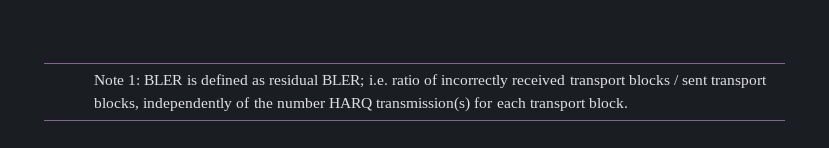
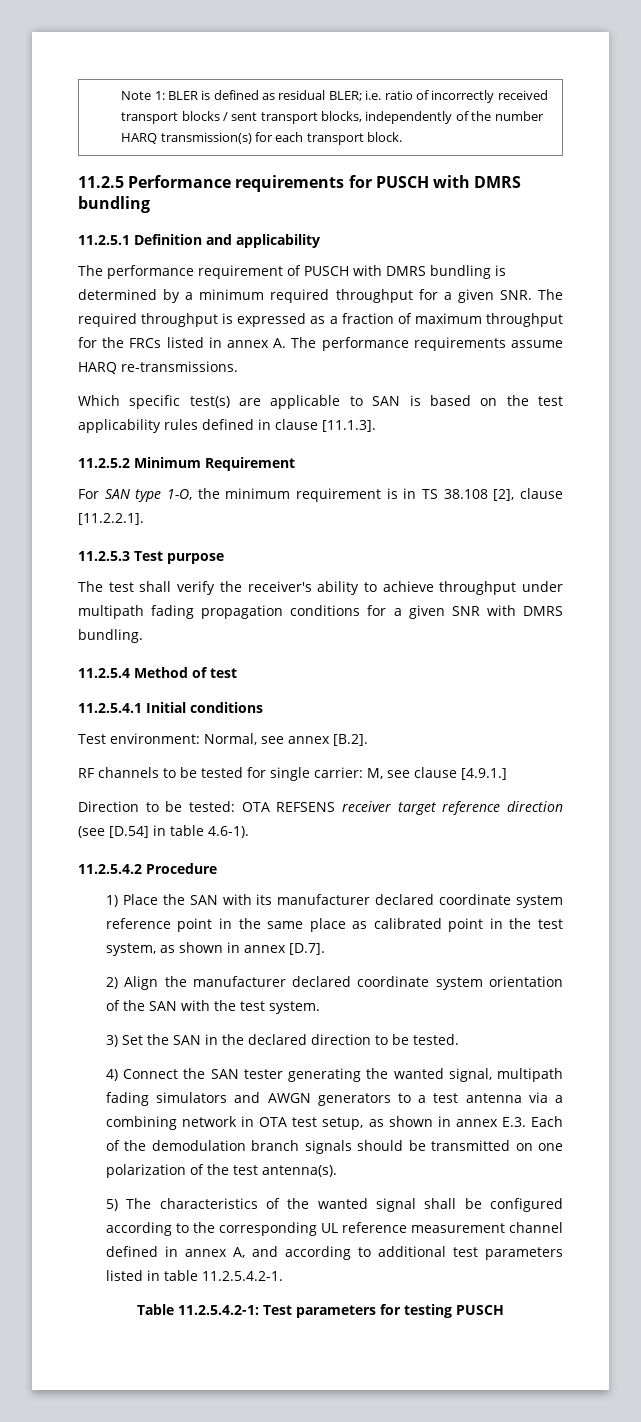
(628, 103) none -> [78,175,522,192] [78,196,150,213] [78,234,320,248] [78,265,506,279] [78,289,564,303] [78,313,563,327] [78,337,563,351] [78,361,238,374] [78,395,564,409] [78,419,376,433] [78,457,295,471] [78,488,564,502] [78,513,144,525] [78,551,224,564] [78,581,563,595] [78,605,563,619] [78,629,143,643] [78,667,237,678] [78,702,263,713] [78,733,368,746] [78,767,507,781] [78,801,563,815] [78,825,249,838] [78,863,217,874] [105,894,564,908] [105,918,564,932] [105,942,325,956] [105,976,563,990] [105,1000,320,1014] [105,1034,459,1047] [105,1068,563,1082] [105,1092,563,1106] [105,1116,564,1130] [105,1140,563,1154] [105,1164,337,1178] [105,1198,564,1212] [105,1222,563,1236] [105,1246,563,1260] [105,1270,283,1281] [137,1304,504,1318] // 11.2.5 Performance requirements for PUSCH with DMRS bundling // 11.2.5.1 Definition and applicability // The performance requirement of PUSCH with DMRS bundling is determined by a minimum required throughput for a given SNR. The required throughput is expressed as a fraction of maximum throughput for the FRCs listed in annex A. The performance requirements assume HARQ re-transmissions. // Which specific test(s) are applicable to SAN is based on the test applicability rules defined in clause [11.1.3]. // 11.2.5.2 Minimum Requirement // For SAN type 1-O, the minimum requirement is in TS 38.108 [2], clause [11.2.2.1]. // 11.2.5.3 Test purpose // The test shall verify the receiver's ability to achieve throughput under multipath fading propagation conditions for a given SNR with DMRS bundling. // 11.2.5.4 Method of test // 11.2.5.4.1 Initial conditions // Test environment: Normal, see annex [B.2]. // RF channels to be tested for single carrier: M, see clause [4.9.1.] // Direction to be tested: OTA REFSENS receiver target reference direction (see [D.54] in table 4.6-1). // 11.2.5.4.2 Procedure // 1) Place the SAN with its manufacturer declared coordinate system reference point in the same place as calibrated point in the test system, as shown in annex [D.7]. // 2) Align the manufacturer declared coordinate system orientation of the SAN with the test system. // 3) Set the SAN in the declared direction to be tested. // 4) Connect the SAN tester generating the wanted signal, multipath fading simulators and AWGN generators to a test antenna via a combining network in OTA test setup, as shown in annex E.3. Each of the demodulation branch signals should be transmitted on one polarization of the test antenna(s). // 5) The characteristics of the wanted signal shall be configured according to the corresponding UL reference measurement channel defined in annex A, and according to additional test parameters listed in table 11.2.5.4.2-1. // Table 11.2.5.4.2-1: Test parameters for testing PUSCH

